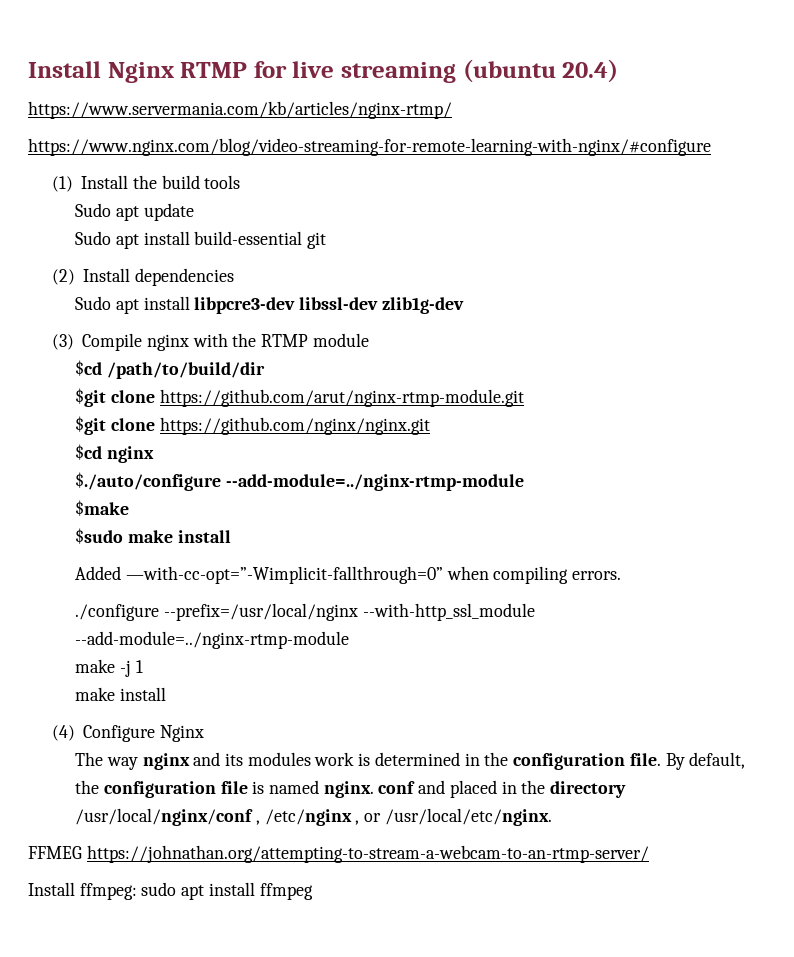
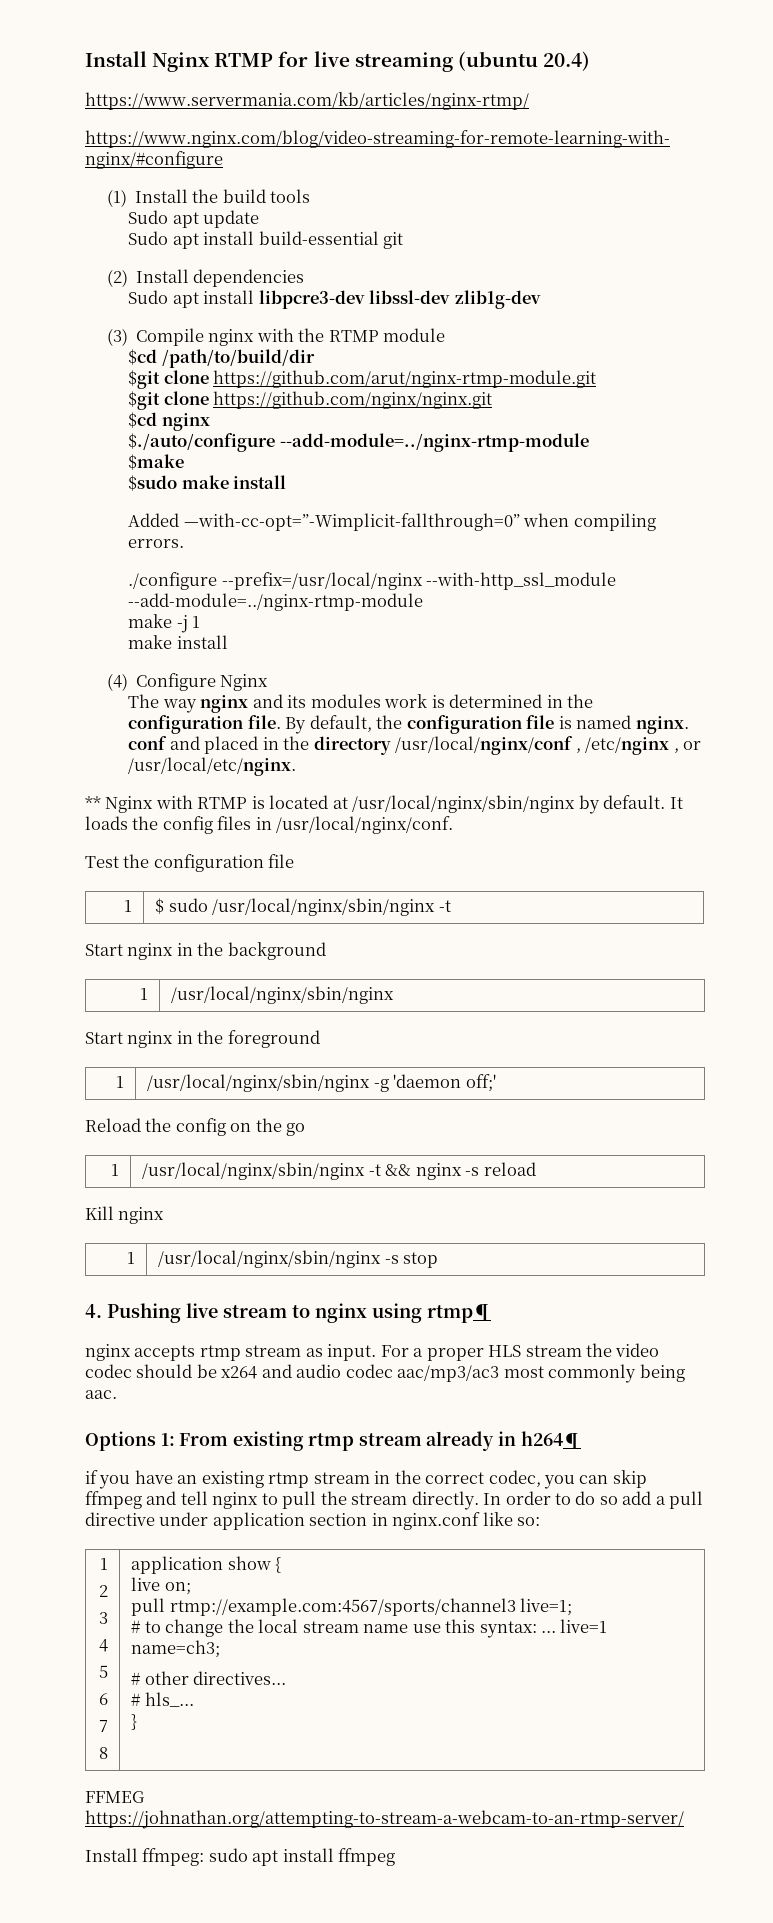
(552, 817) none -> [85,795,683,814] [85,816,454,834] [85,854,295,872] [123,900,132,912] [155,898,451,916] [85,942,326,960] [139,988,148,1000] [171,986,395,1004] [85,1030,320,1048] [115,1076,124,1088] [147,1074,496,1092] [85,1118,306,1136] [110,1164,119,1176] [142,1162,536,1180] [85,1206,165,1224] [126,1252,135,1264] [158,1250,439,1268] [85,1303,491,1323] [85,1343,660,1361] [85,1364,685,1383] [85,1390,117,1399] [85,1431,581,1451] [85,1470,647,1489] [85,1491,704,1510] [85,1512,541,1530] [99,1558,108,1570] [98,1585,108,1597] [98,1612,108,1624] [98,1639,108,1652] [98,1665,108,1678] [98,1693,108,1705] [98,1720,108,1732] [98,1747,108,1759] [131,1556,282,1574] [131,1577,191,1595] [131,1598,573,1616] [131,1619,608,1638] [131,1640,221,1658] [131,1671,287,1685] [131,1692,194,1707] [131,1714,138,1730] // ** Nginx with RTMP is located at /usr/local/nginx/sbin/nginx by default. It loads the config files in /usr/local/nginx/conf. // Test the configuration file // 1 | $ sudo /usr/local/nginx/sbin/nginx -t // Start nginx in the background // 1 | /usr/local/nginx/sbin/nginx // Start nginx in the foreground // 1 | /usr/local/nginx/sbin/nginx -g 'daemon off;' // Reload the config on the go // 1 | /usr/local/nginx/sbin/nginx -t && nginx -s reload // Kill nginx // 1 | /usr/local/nginx/sbin/nginx -s stop // 4. Pushing live stream to nginx using rtmp¶ // nginx accepts rtmp stream as input. For a proper HLS stream the video codec should be x264 and audio codec aac/mp3/ac3 most commonly being aac. // Options 1: From existing rtmp stream already in h264¶ // if you have an existing rtmp stream in the correct codec, you can skip ffmpeg and tell nginx to pull the stream directly. In order to do so add a pull directive under application section in nginx.conf like so: // 1 // 2 // 3 // 4 // 5 // 6 // 7 // 8 | application show { // live on; // pull rtmp://example.com:4567/sports/channel3 live=1; // # to change the local stream name use this syntax: ... live=1 name=ch3; // # other directives... // # hls_... // }

